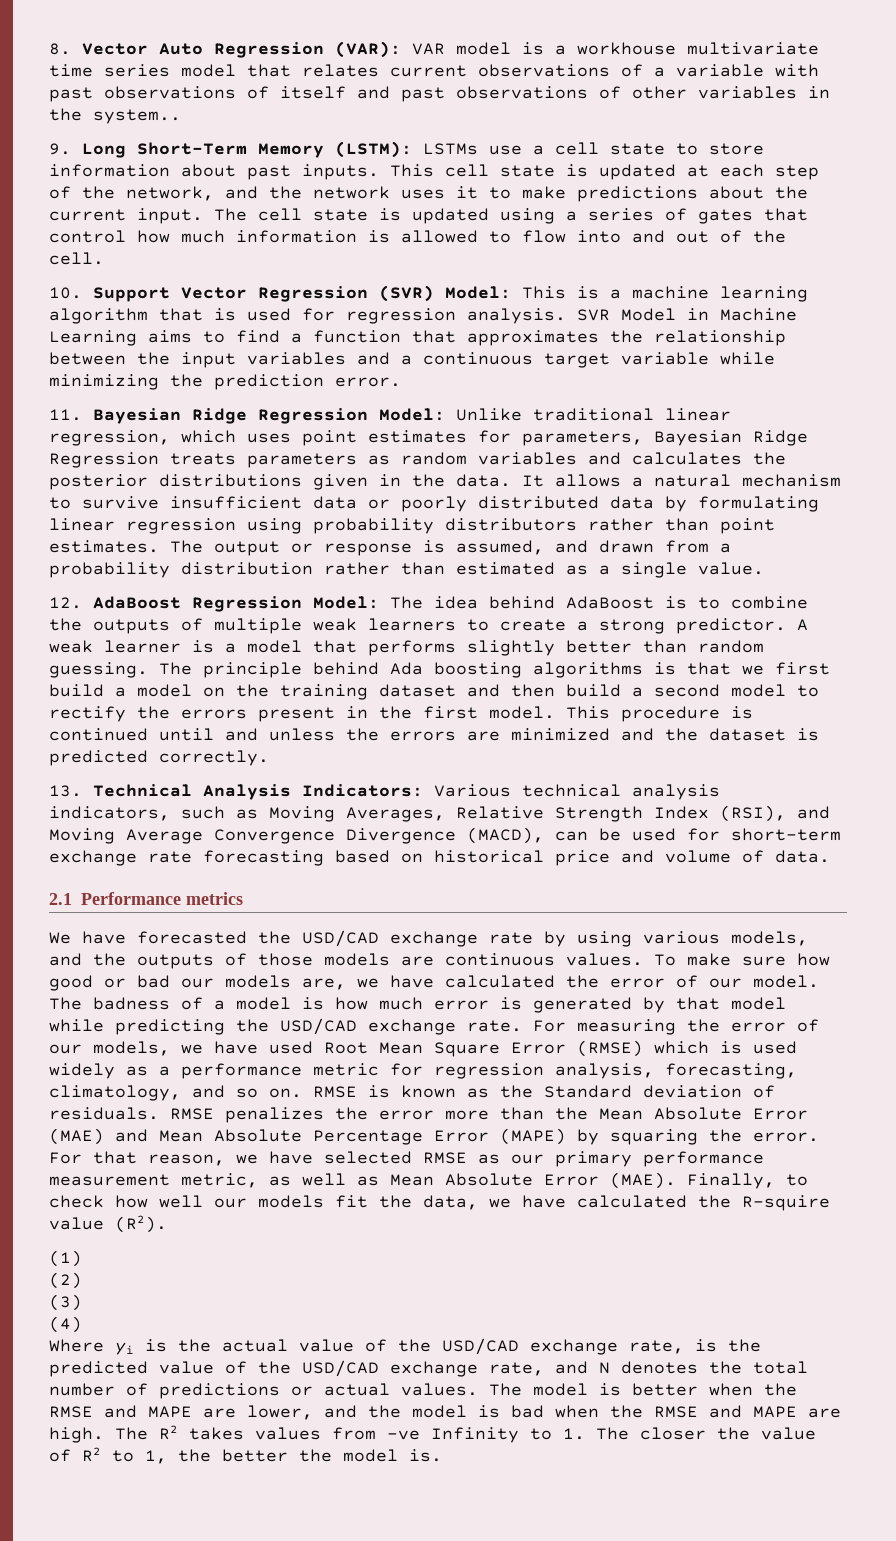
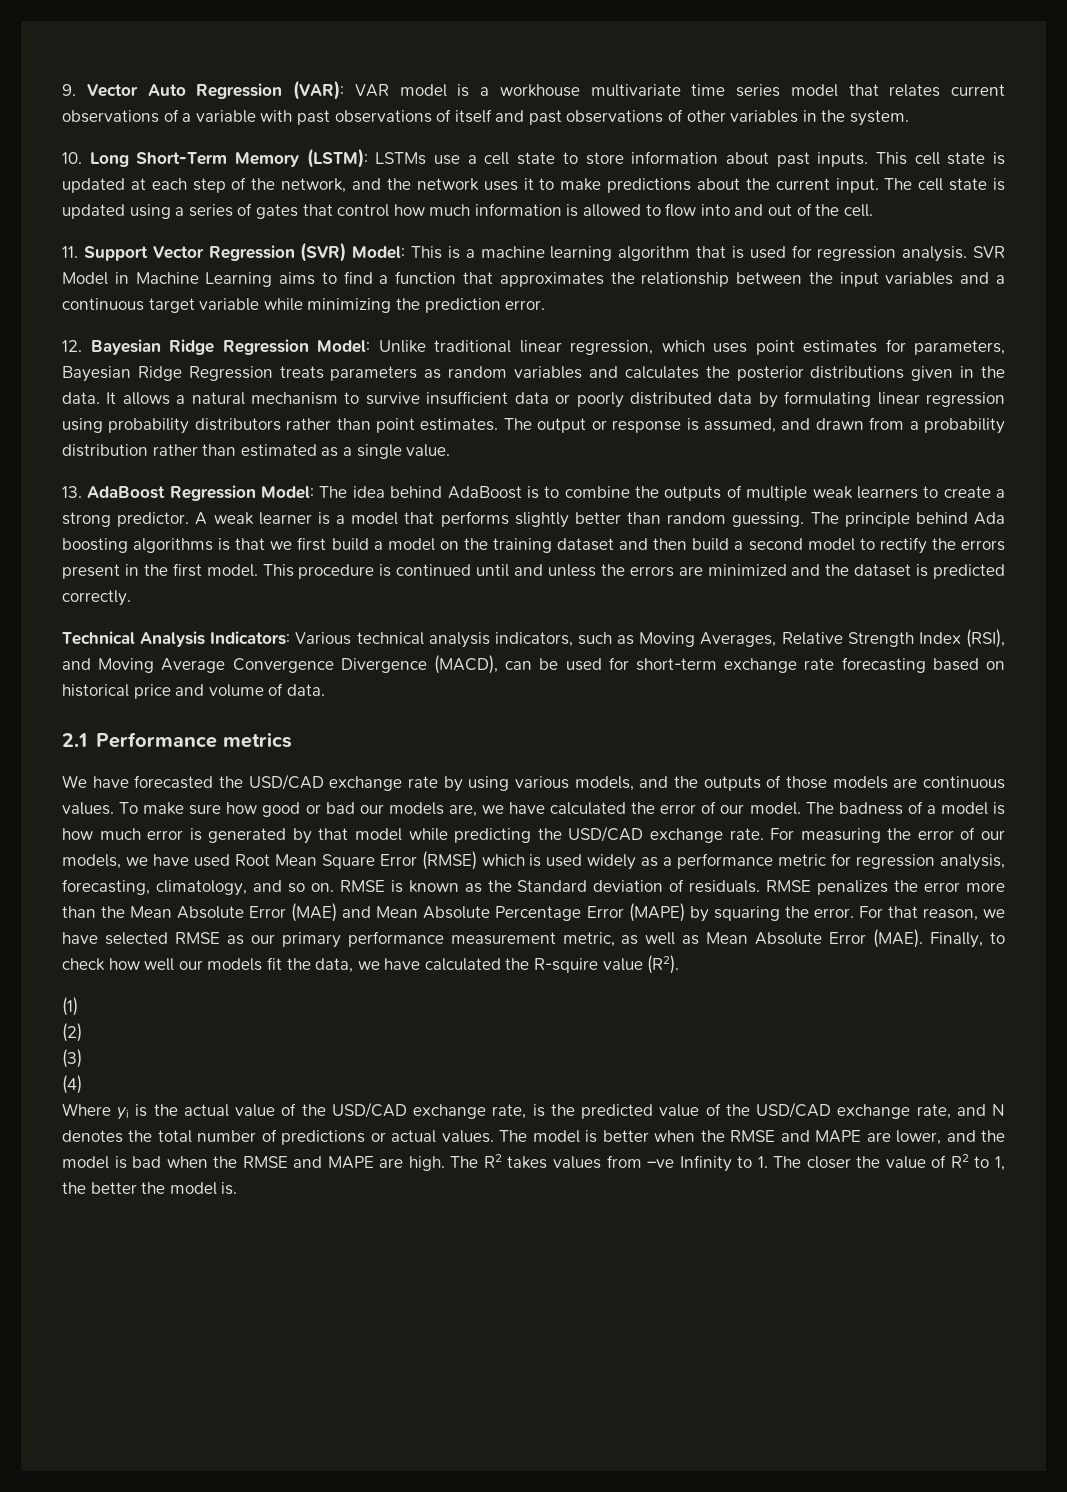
[49,43,71,55] 8. -> [62,84,76,96] 9.
[93,109,181,124] [49,143,71,155] system.. // 9. -> [850,110,910,126] [62,152,82,164] system. // 10.
[49,287,82,299] 10. -> [62,246,78,258] 11.
[49,409,82,421] 11. -> [62,340,82,352] 12.
[49,597,82,609] 12. -> [62,486,82,498] 13.
[49,785,82,797] 13. -> (131, 598) none

